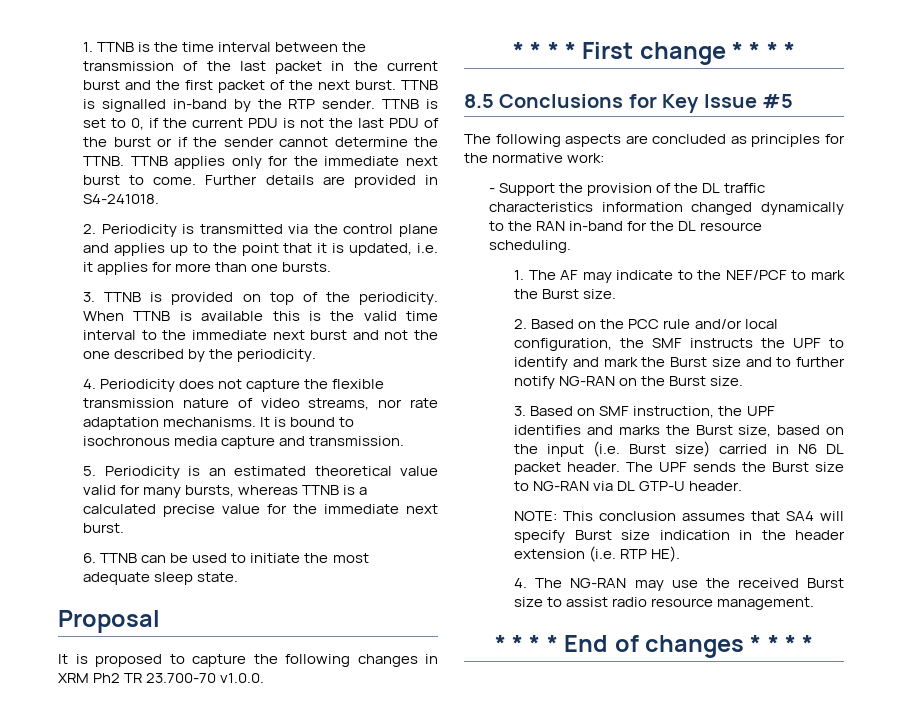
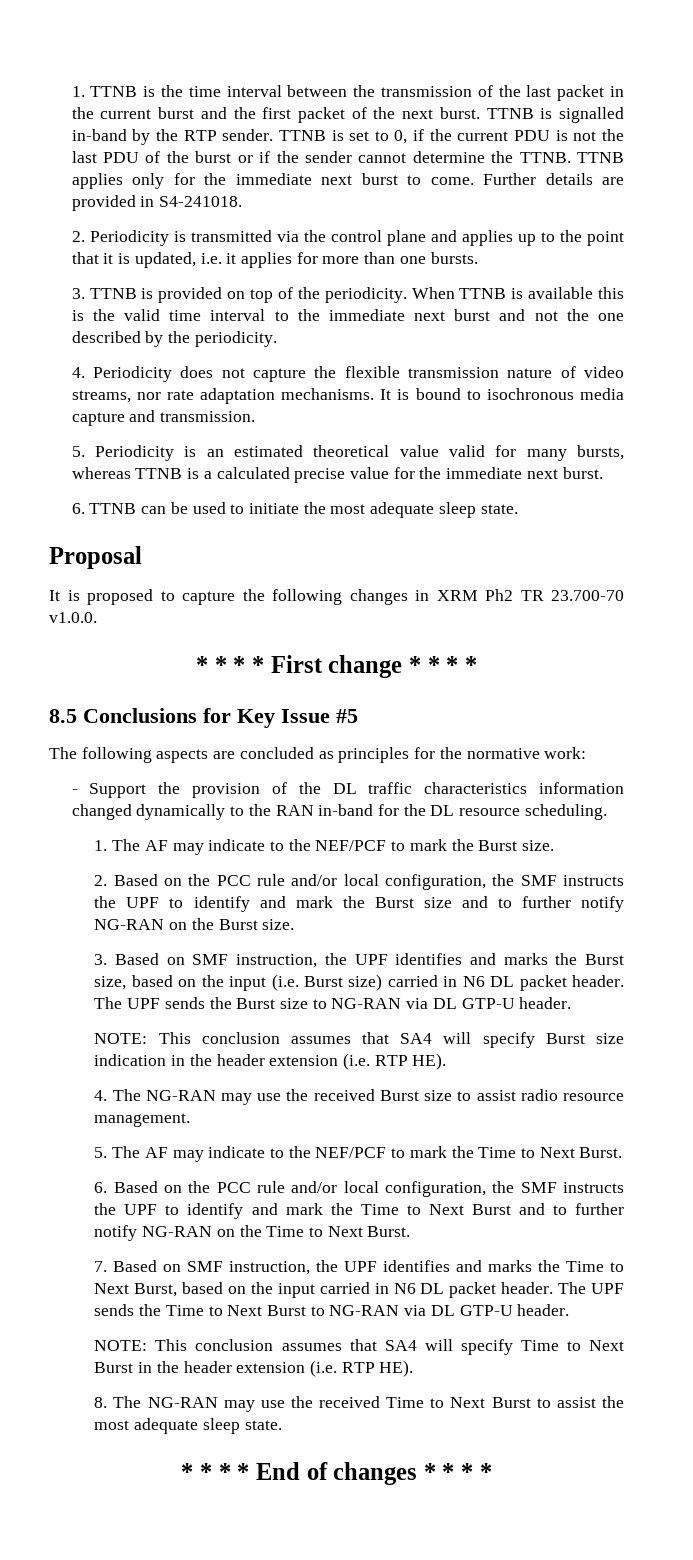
(815, 603) none -> [94,1146,623,1162] [94,1181,624,1197] [94,1203,624,1219] [94,1225,411,1241] [94,1260,624,1275] [94,1282,624,1298] [94,1304,570,1316] [94,1339,624,1355] [94,1360,414,1377] [94,1396,624,1412] [94,1418,282,1434] // 5. The AF may indicate to the NEF/PCF to mark the Time to Next Burst. // 6. Based on the PCC rule and/or local configuration, the SMF instructs the UPF to identify and mark the Time to Next Burst and to further notify NG-RAN on the Time to Next Burst. // 7. Based on SMF instruction, the UPF identifies and marks the Time to Next Burst, based on the input carried in N6 DL packet header. The UPF sends the Time to Next Burst to NG-RAN via DL GTP-U header. // NOTE: This conclusion assumes that SA4 will specify Time to Next Burst in the header extension (i.e. RTP HE). // 8. The NG-RAN may use the received Time to Next Burst to assist the most adequate sleep state.

